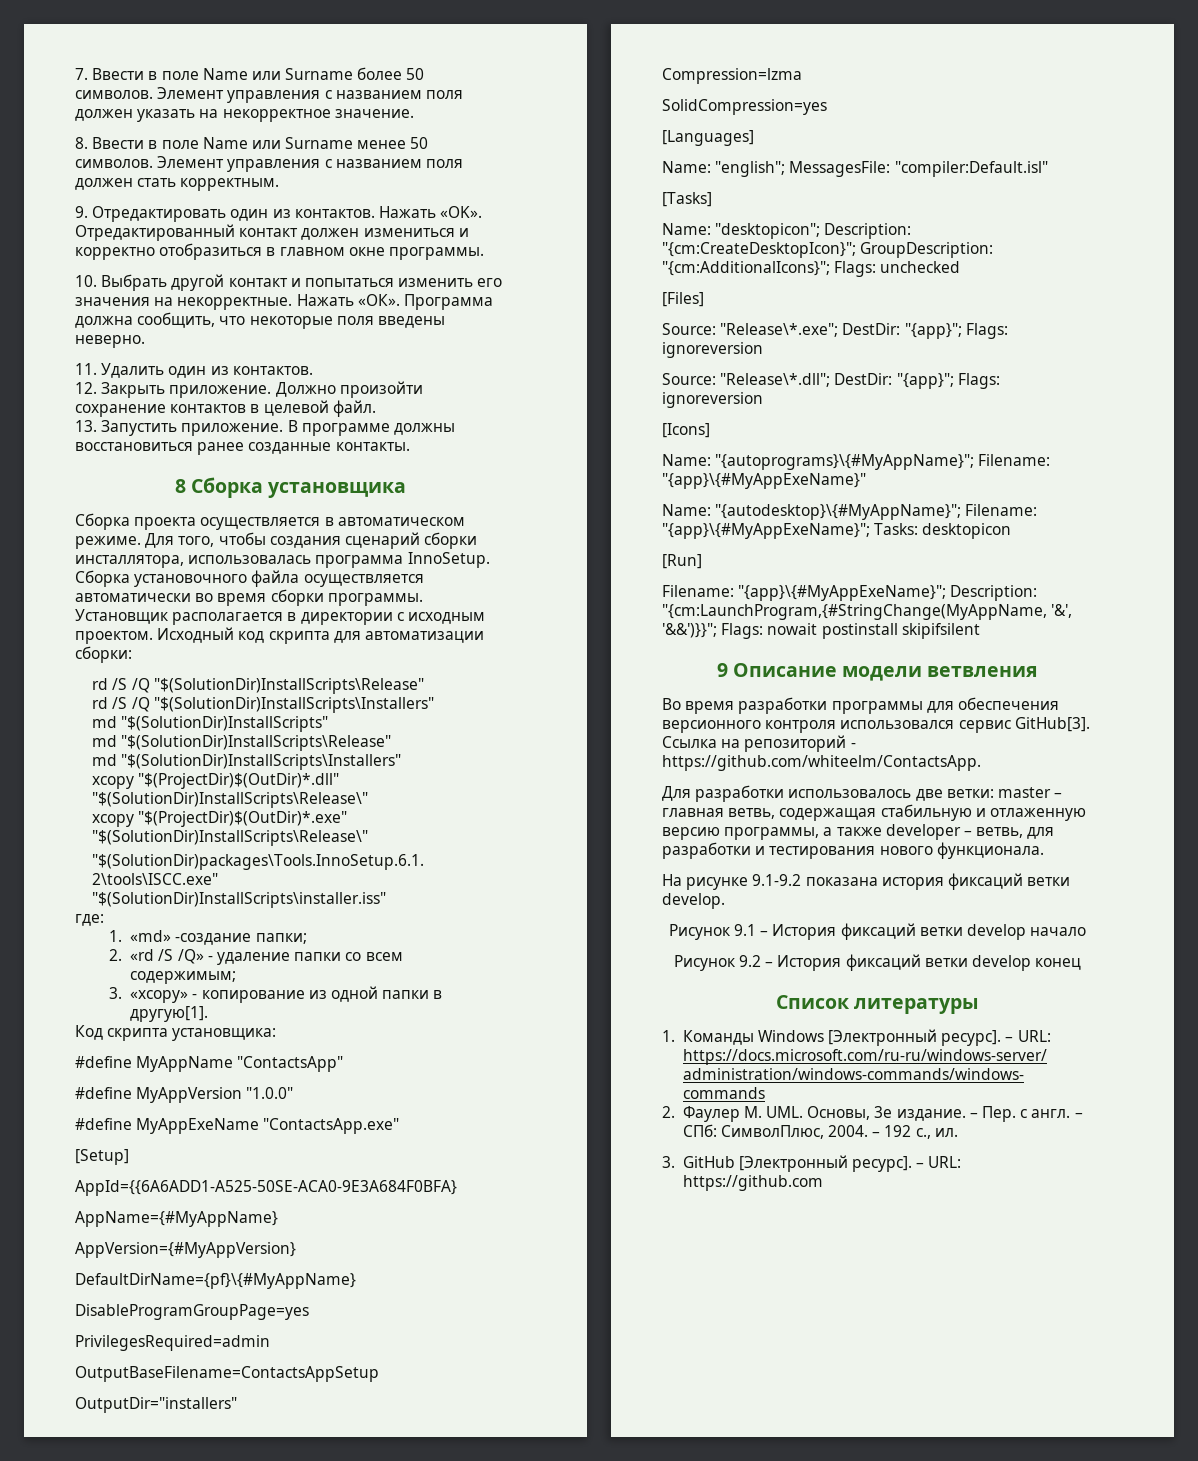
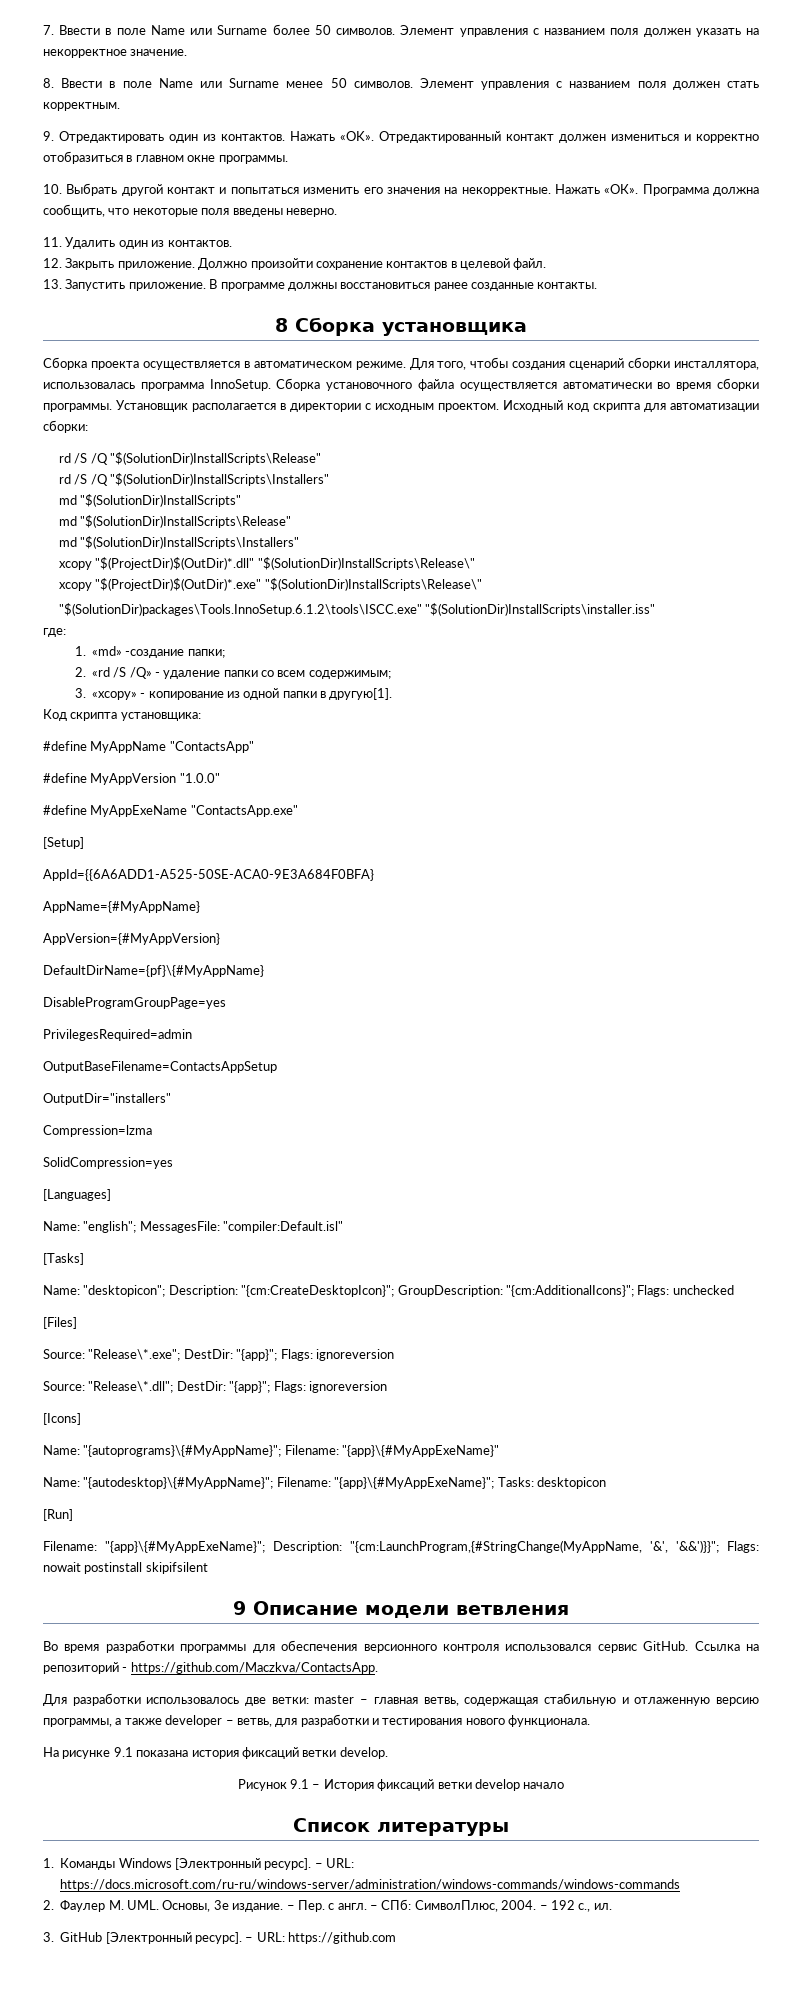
[1014,717,1090,732] GitHub[3]. -> [643,1641,689,1651] GitHub.
[662,755,981,771] https://github.com/whiteelm/ContactsApp. -> [130,1662,378,1674] https://github.com/Maczkva/ContactsApp.
[752,874,802,886] 9.1-9.2 -> [113,1747,133,1757] 9.1
[673,954,1082,971] // Рисунок 9.2 – История фиксаций ветки develop конец -> (565, 1785) none

